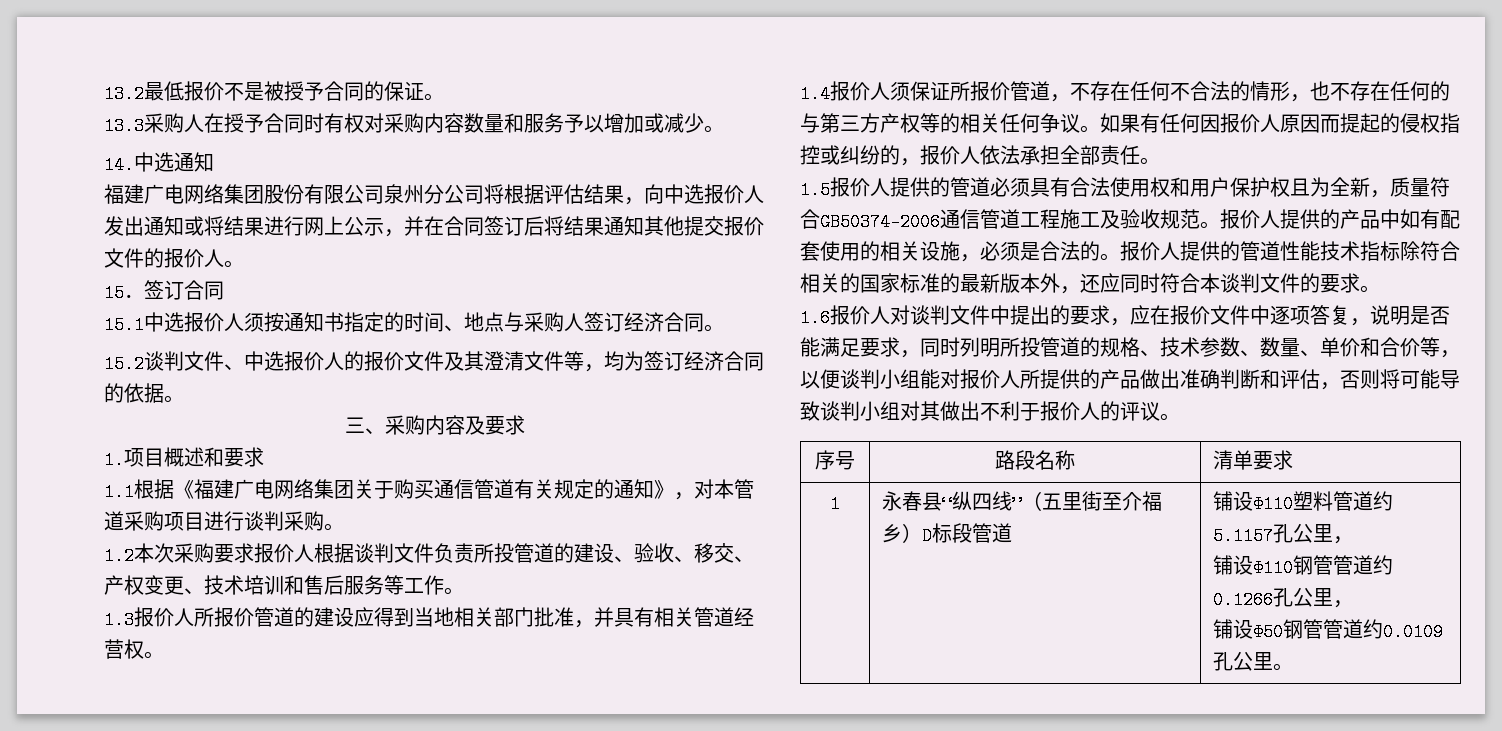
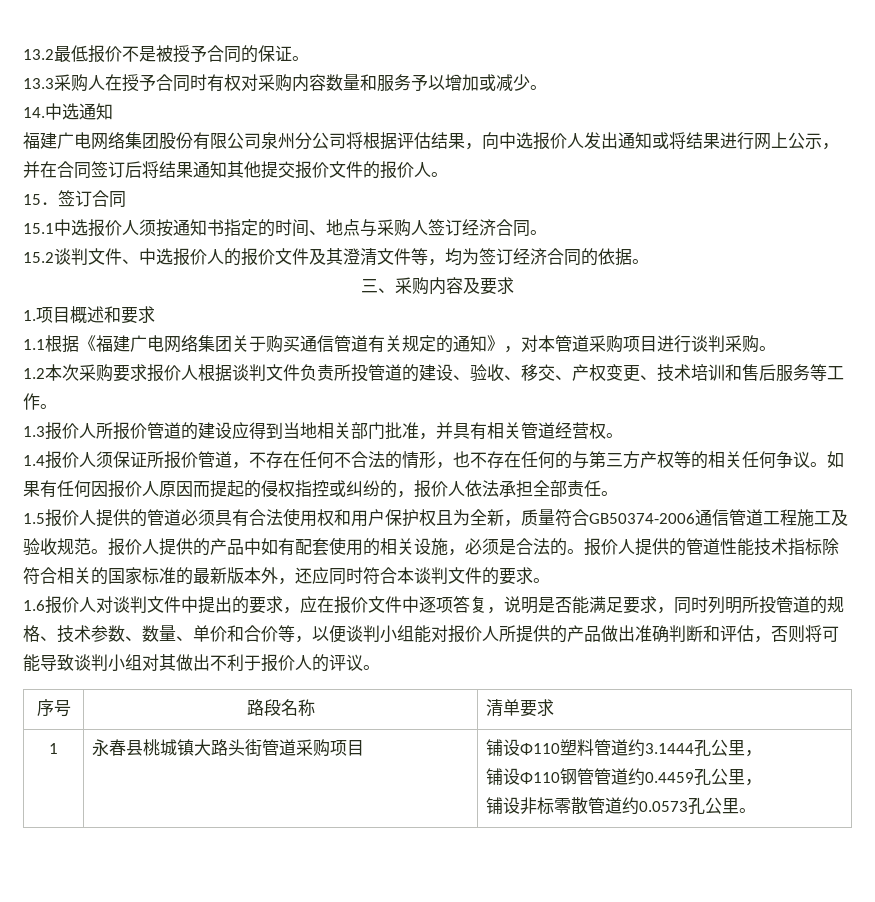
[942,491,1163,511] [882,523,1013,545] “纵四线”（五里街至介福乡）D标段管道 -> [142,739,364,757] 桃城镇大路头街管道采购项目
[1213,527,1274,545] 5.1157 -> [644,743,694,754] 3.1444
[1213,587,1354,609] [1213,619,1444,641] 0.1266孔公里， // 铺设Φ50钢管管道约0.0109 -> [644,768,762,786] [485,797,688,815] 0.4459孔公里， // 铺设非标零散管道约0.0573

